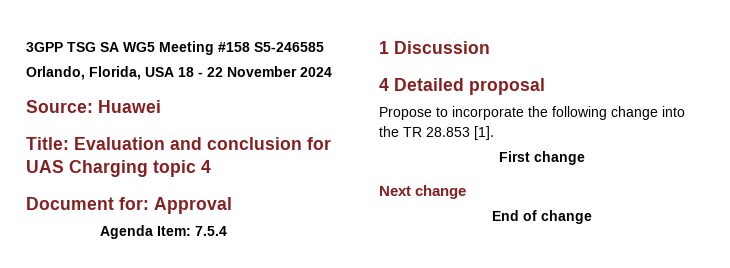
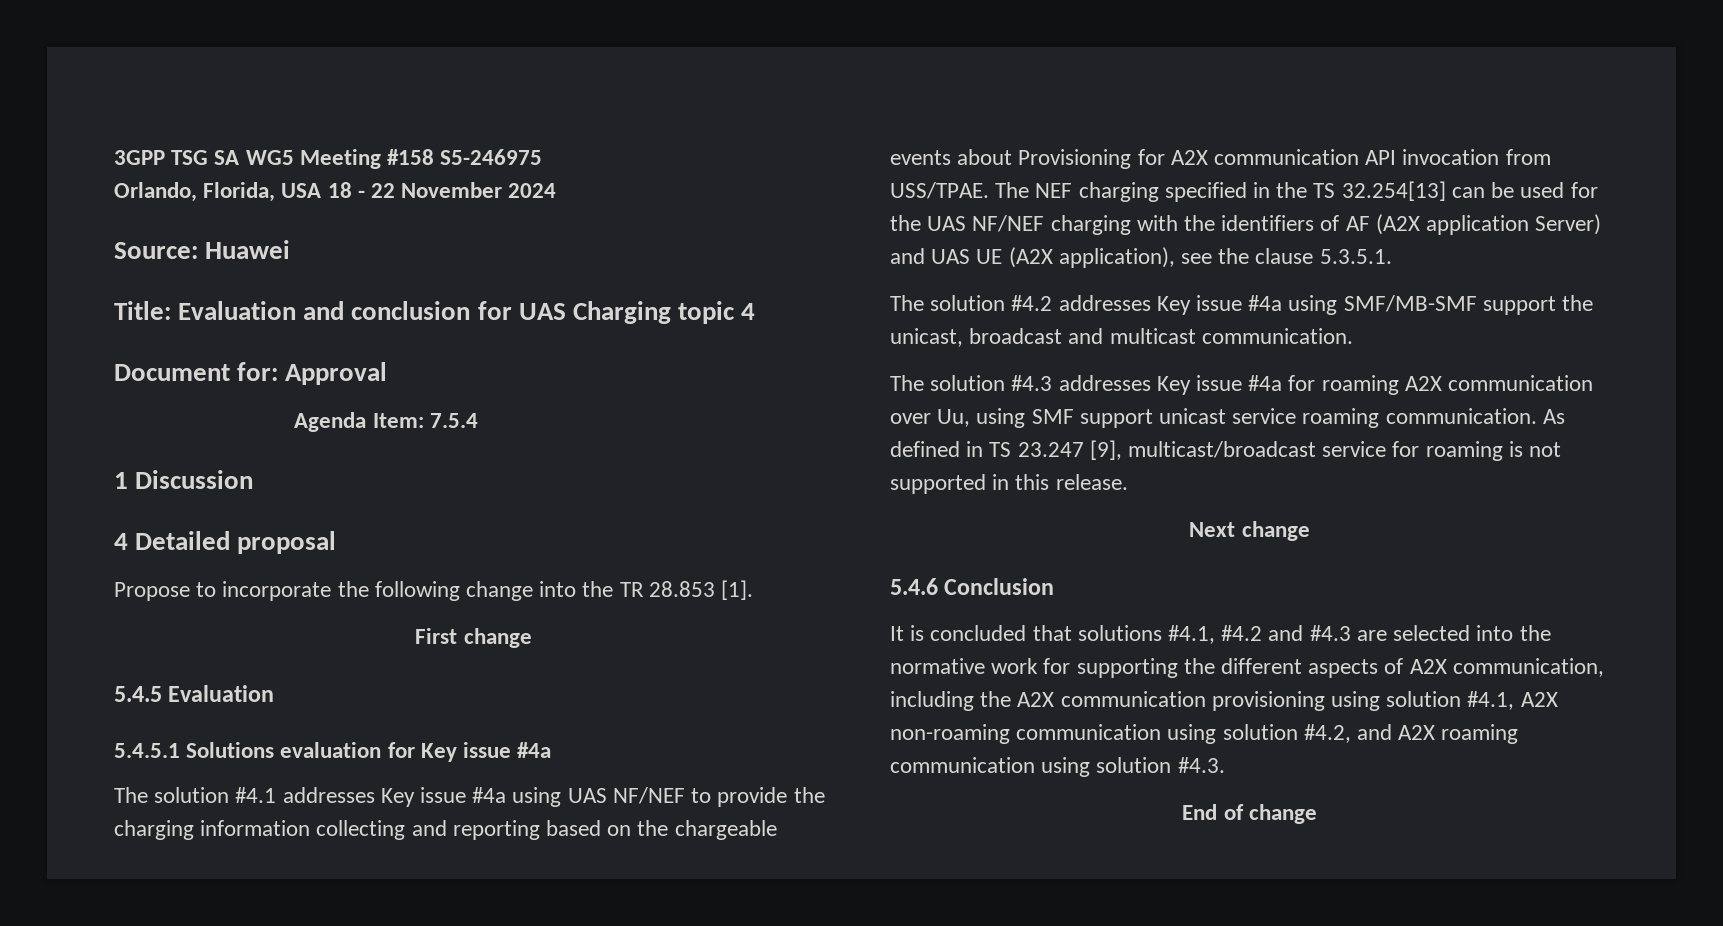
[254,42,324,52] S5-246585 -> [440,149,543,165] S5-246975
[379,185,467,199] Next change -> [114,685,275,702] [114,742,552,762] [114,787,825,807] [114,820,777,840] [890,149,1551,169] [890,181,1598,202] [890,214,1602,235] [890,247,1392,268] [890,295,1594,315] [890,328,1353,347] [890,375,1594,395] [890,408,1565,428] [890,440,1562,461] [890,474,1128,494] [1189,521,1310,541] [890,578,1055,595] [890,625,1551,644] [890,658,1604,678] [890,691,1558,711] [890,724,1519,744] [890,757,1225,777] 5.4.5 Evaluation // 5.4.5.1 Solutions evaluation for Key issue #4a // The solution #4.1 addresses Key issue #4a using UAS NF/NEF to provide the charging information collecting and reporting based on the chargeable events about Provisioning for A2X communication API invocation from USS/TPAE. The NEF charging specified in the TS 32.254[13] can be used for the UAS NF/NEF charging with the identifiers of AF (A2X application Server) and UAS UE (A2X application), see the clause 5.3.5.1. // The solution #4.2 addresses Key issue #4a using SMF/MB-SMF support the unicast, broadcast and multicast communication. // The solution #4.3 addresses Key issue #4a for roaming A2X communication over Uu, using SMF support unicast service roaming communication. As defined in TS 23.247 [9], multicast/broadcast service for roaming is not supported in this release. // Next change // 5.4.6 Conclusion // It is concluded that solutions #4.1, #4.2 and #4.3 are selected into the normative work for supporting the different aspects of A2X communication, including the A2X communication provisioning using solution #4.1, A2X non-roaming communication using solution #4.2, and A2X roaming communication using solution #4.3.

